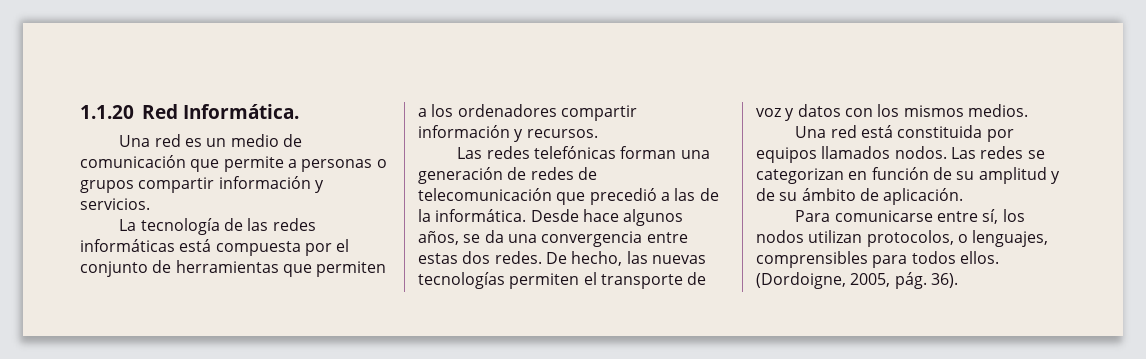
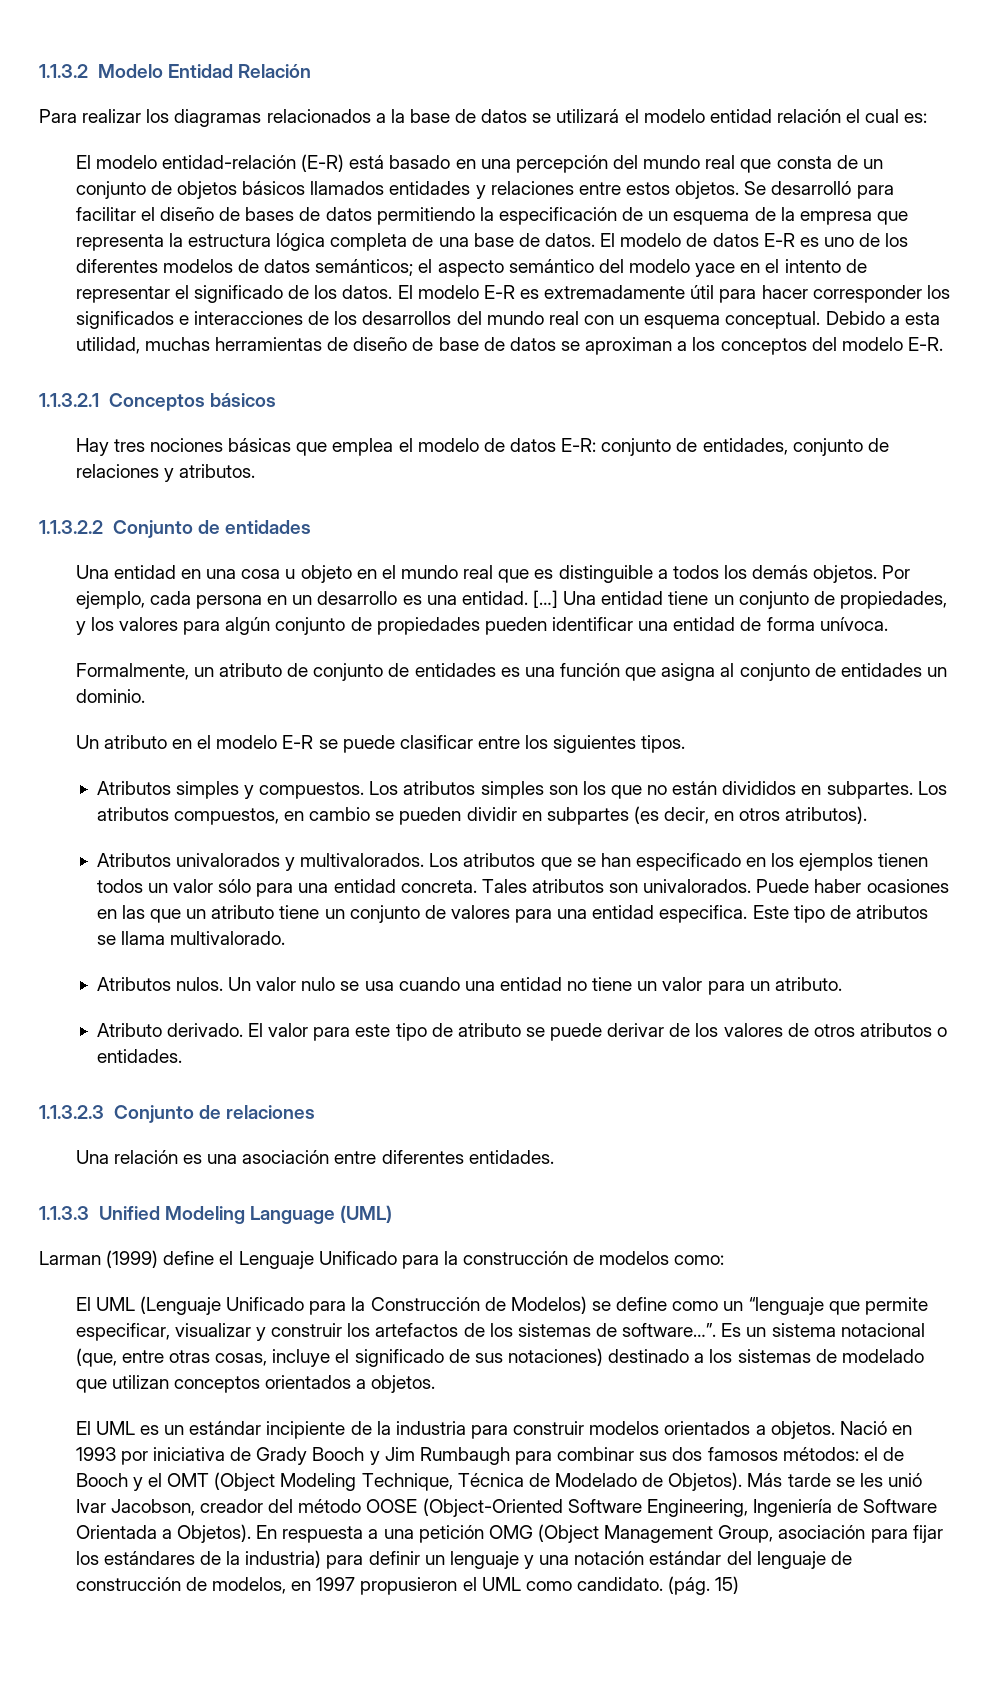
[80,104,299,119] [119,134,302,147] [80,155,387,172] [80,176,324,193] [80,198,150,210] [119,218,316,235] [80,239,350,256] [80,260,387,277] [418,104,637,121] [418,125,598,142] [457,146,710,159] [418,167,597,184] [418,188,719,205] [418,209,684,226] [418,230,688,247] [418,251,706,266] [418,272,707,289] [756,104,1028,121] [795,125,1014,142] [756,146,1045,163] [756,167,1060,184] [756,188,964,205] [795,209,1025,224] [756,230,1049,247] [756,251,999,268] [756,272,958,289] 1.1.20 Red Informática. // Una red es un medio de comunicación que permite a personas o grupos compartir información y servicios. // La tecnología de las redes informáticas está compuesta por el conjunto de herramientas que permiten a los ordenadores compartir información y recursos. // Las redes telefónicas forman una generación de redes de telecomunicación que precedió a las de la informática. Desde hace algunos años, se da una convergencia entre estas dos redes. De hecho, las nuevas tecnologías permiten el transporte de voz y datos con los mismos medios. // Una red está constituida por equipos llamados nodos. Las redes se categorizan en función de su amplitud y de su ámbito de aplicación. // Para comunicarse entre sí, los nodos utilizan protocolos, o lenguajes, comprensibles para todos ellos. (Dordoigne, 2005, pág. 36). -> [39,64,311,78] [39,109,928,127] [75,154,883,173] [75,181,894,199] [75,207,908,225] [75,233,909,251] [75,259,867,277] [75,285,950,303] [75,311,940,329] [75,337,943,355] [39,393,276,411] [75,438,889,456] [75,464,256,482] [39,520,311,538] [75,565,911,583] [75,590,947,609] [75,617,888,635] [75,663,947,681] [75,689,145,703] [75,735,686,753] [96,781,947,799] [96,806,868,825] [96,853,929,871] [96,879,949,897] [96,905,928,923] [96,931,285,945] [96,977,842,995] [96,1023,948,1041] [96,1049,182,1063] [39,1105,315,1123] [75,1150,554,1164] [39,1205,392,1224] [39,1250,725,1269] [75,1296,928,1315] [75,1323,925,1341] [75,1348,924,1367] [75,1375,436,1393] [75,1421,912,1439] [75,1447,904,1465] [75,1472,922,1491] [75,1498,938,1517] [75,1524,943,1543] [75,1550,852,1569] [75,1576,740,1595] 1.1.3.2 Modelo Entidad Relación // Para realizar los diagramas relacionados a la base de datos se utilizará el modelo entidad relación el cual es: // El modelo entidad-relación (E-R) está basado en una percepción del mundo real que consta de un conjunto de objetos básicos llamados entidades y relaciones entre estos objetos. Se desarrolló para facilitar el diseño de bases de datos permitiendo la especificación de un esquema de la empresa que representa la estructura lógica completa de una base de datos. El modelo de datos E-R es uno de los diferentes modelos de datos semánticos; el aspecto semántico del modelo yace en el intento de representar el significado de los datos. El modelo E-R es extremadamente útil para hacer corresponder los significados e interacciones de los desarrollos del mundo real con un esquema conceptual. Debido a esta utilidad, muchas herramientas de diseño de base de datos se aproximan a los conceptos del modelo E-R. // 1.1.3.2.1 Conceptos básicos // Hay tres nociones básicas que emplea el modelo de datos E-R: conjunto de entidades, conjunto de relaciones y atributos. // 1.1.3.2.2 Conjunto de entidades // Una entidad en una cosa u objeto en el mundo real que es distinguible a todos los demás objetos. Por ejemplo, cada persona en un desarrollo es una entidad. […] Una entidad tiene un conjunto de propiedades, y los valores para algún conjunto de propiedades pueden identificar una entidad de forma unívoca. // Formalmente, un atributo de conjunto de entidades es una función que asigna al conjunto de entidades un dominio. // Un atributo en el modelo E-R se puede clasificar entre los siguientes tipos. // Atributos simples y compuestos. Los atributos simples son los que no están divididos en subpartes. Los atributos compuestos, en cambio se pueden dividir en subpartes (es decir, en otros atributos). // Atributos univalorados y multivalorados. Los atributos que se han especificado en los ejemplos tienen todos un valor sólo para una entidad concreta. Tales atributos son univalorados. Puede haber ocasiones en las que un atributo tiene un conjunto de valores para una entidad especifica. Este tipo de atributos se llama multivalorado. // Atributos nulos. Un valor nulo se usa cuando una entidad no tiene un valor para un atributo. // Atributo derivado. El valor para este tipo de atributo se puede derivar de los valores de otros atributos o entidades. // 1.1.3.2.3 Conjunto de relaciones // Una relación es una asociación entre diferentes entidades. // 1.1.3.3 Unified Modeling Language (UML) // Larman (1999) define el Lenguaje Unificado para la construcción de modelos como: // El UML (Lenguaje Unificado para la Construcción de Modelos) se define como un “lenguaje que permite especificar, visualizar y construir los artefactos de los sistemas de software…”. Es un sistema notacional (que, entre otras cosas, incluye el significado de sus notaciones) destinado a los sistemas de modelado que utilizan conceptos orientados a objetos. // El UML es un estándar incipiente de la industria para construir modelos orientados a objetos. Nació en 1993 por iniciativa de Grady Booch y Jim Rumbaugh para combinar sus dos famosos métodos: el de Booch y el OMT (Object Modeling Technique, Técnica de Modelado de Objetos). Más tarde se les unió Ivar Jacobson, creador del método OOSE (Object-Oriented Software Engineering, Ingeniería de Software Orientada a Objetos). En respuesta a una petición OMG (Object Management Group, asociación para fijar los estándares de la industria) para definir un lenguaje y una notación estándar del lenguaje de construcción de modelos, en 1997 propusieron el UML como candidato. (pág. 15)

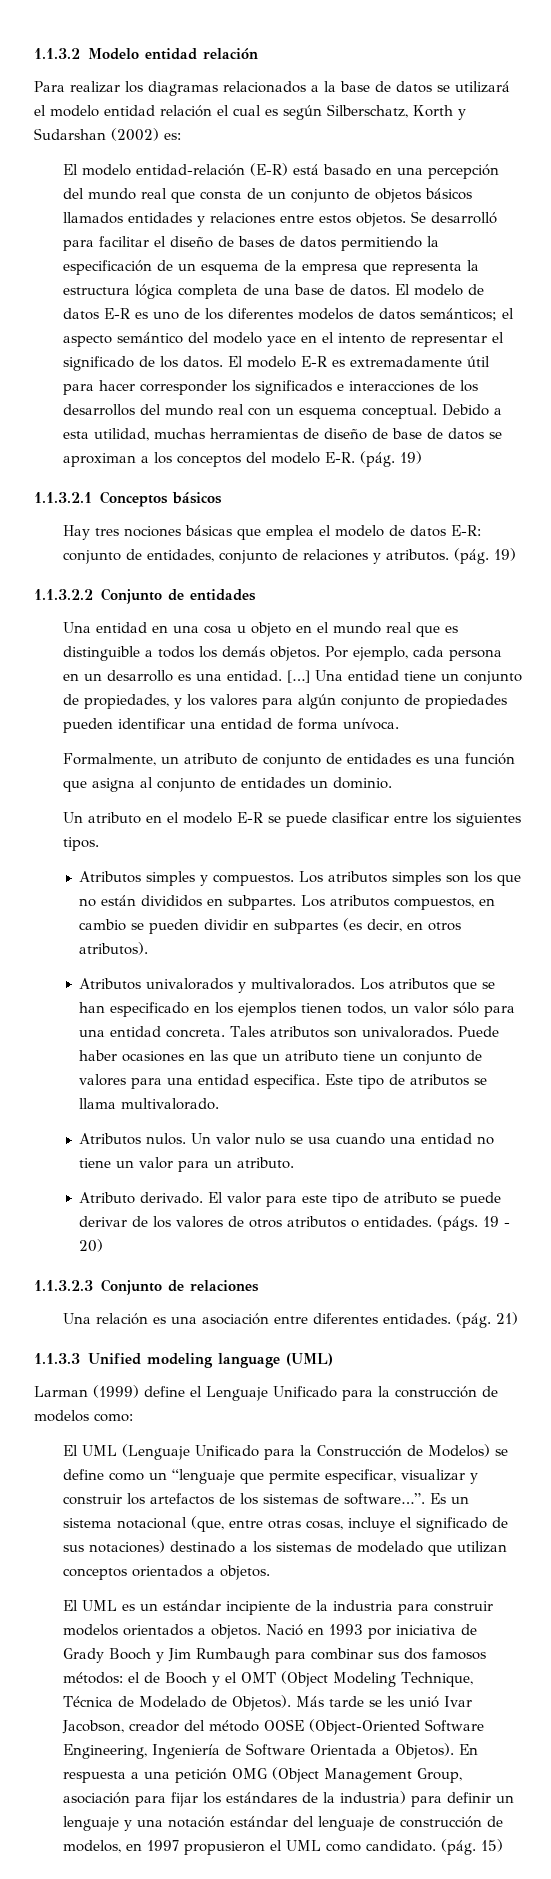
[167,64,311,78] Entidad Relación -> [144,48,258,60] entidad relación
(900, 116) none -> [265,104,466,120] [34,128,159,141] es según Silberschatz, Korth y Sudarshan (2002)
(943, 344) none -> [359,451,422,467] (pág. 19)
(256, 471) none -> [453,548,516,564] (pág. 19)
[96,879,143,893] todos -> [347,1002,387,1015] todos,
(182, 1056) none -> [437,1215,511,1231] [79,1239,104,1252] (págs. 19 - 20)
(554, 1157) none -> [455,1312,518,1328] (pág. 21)
[164,1206,335,1224] Modeling Language -> [146,1353,280,1368] modeling language

